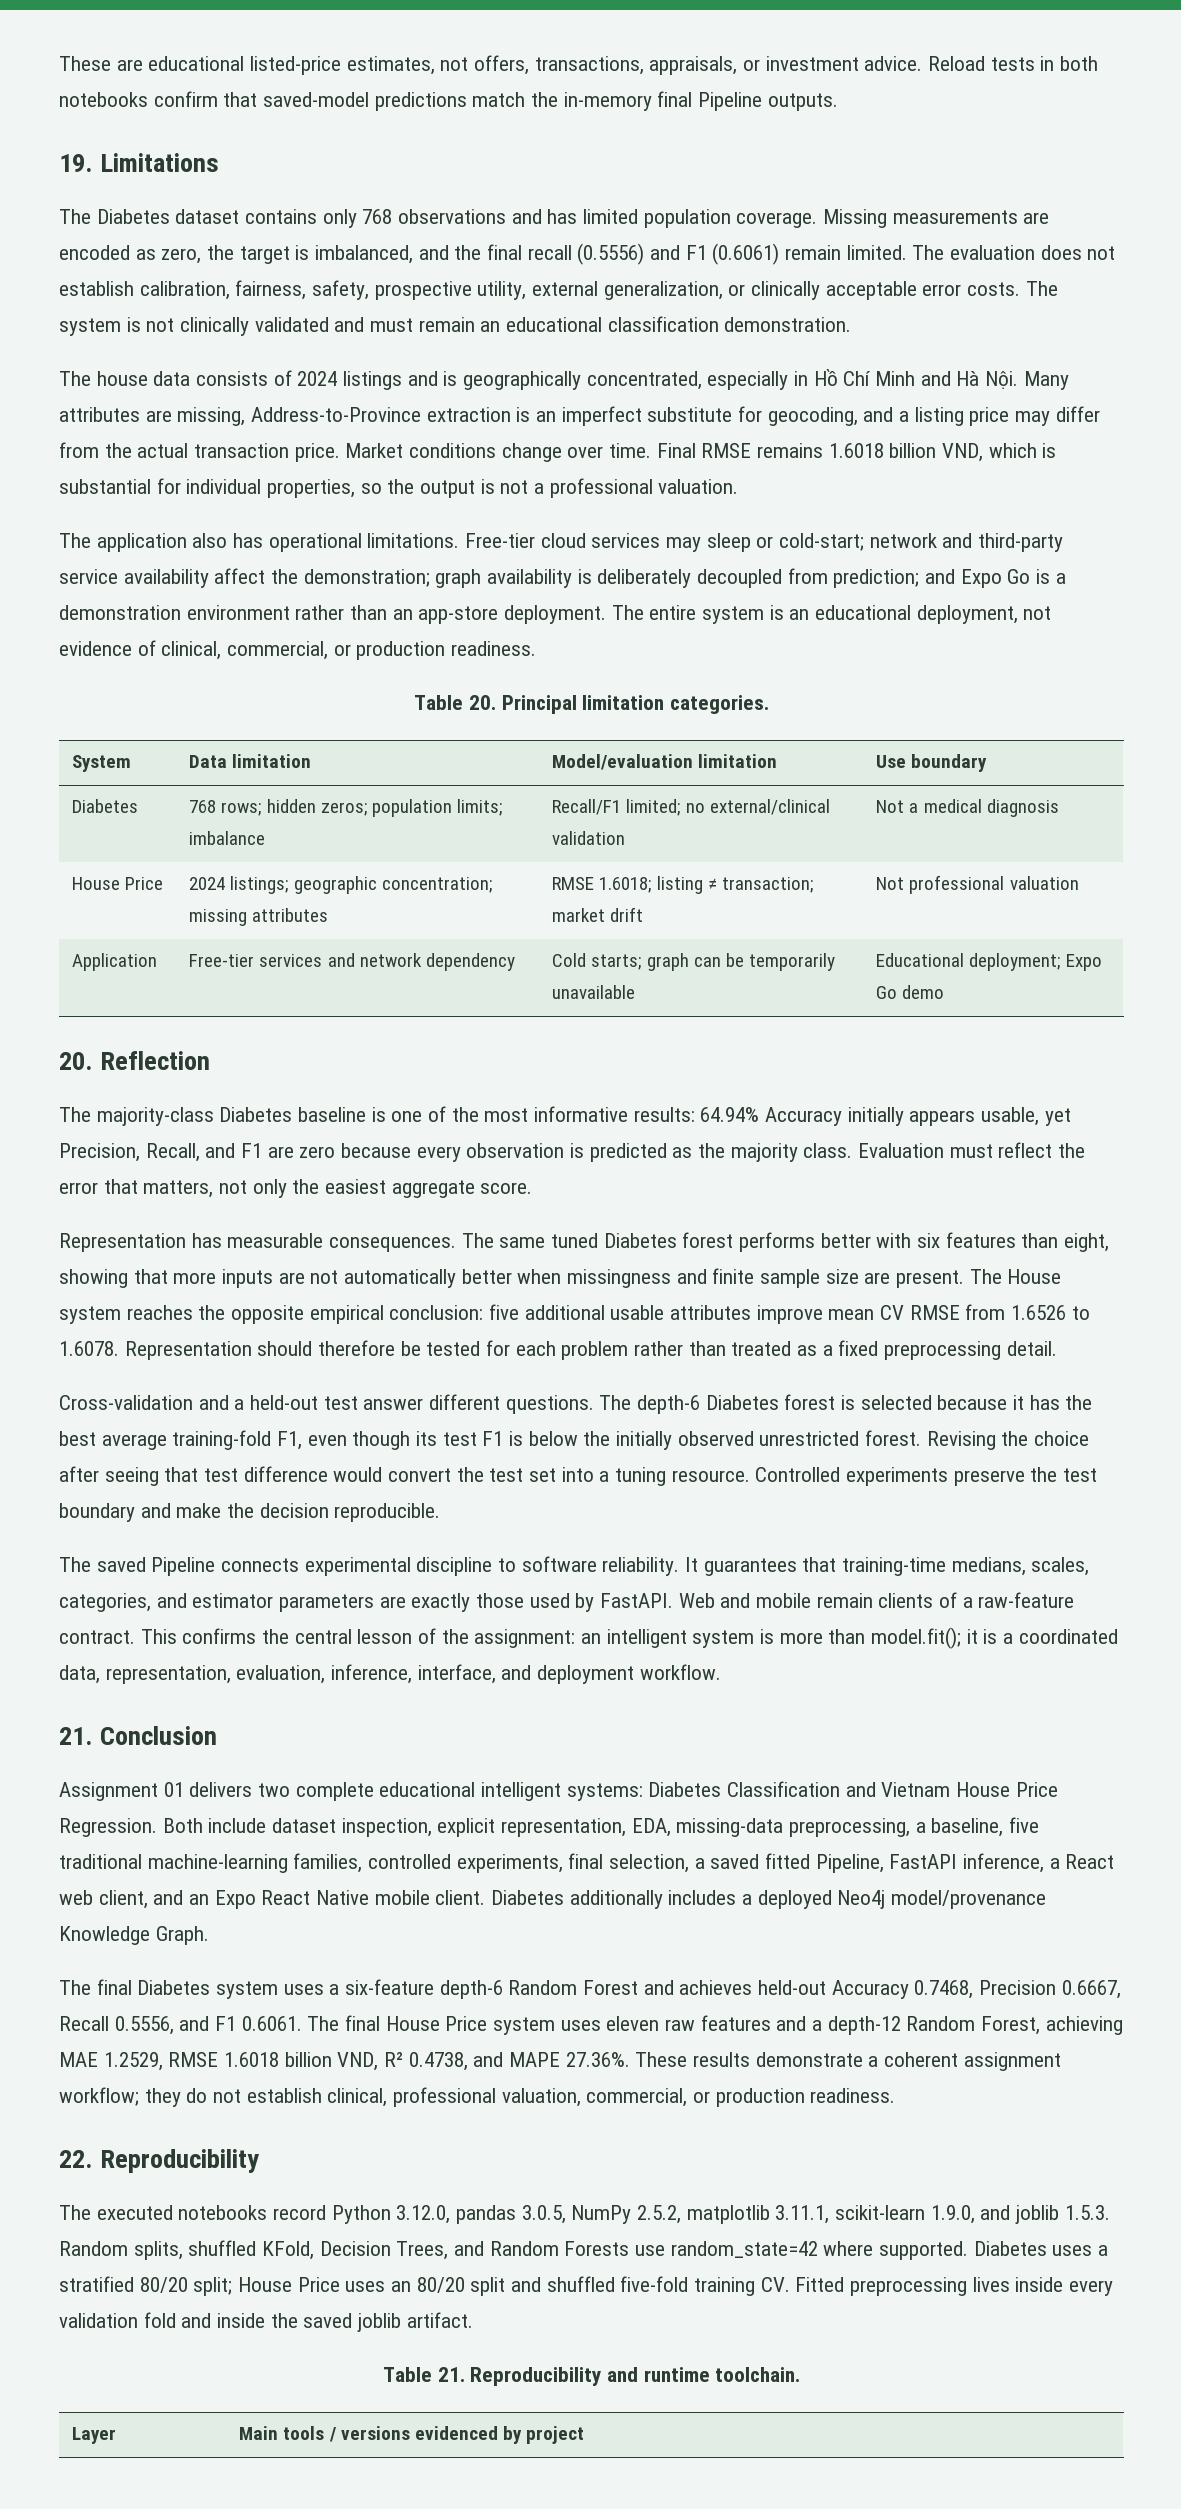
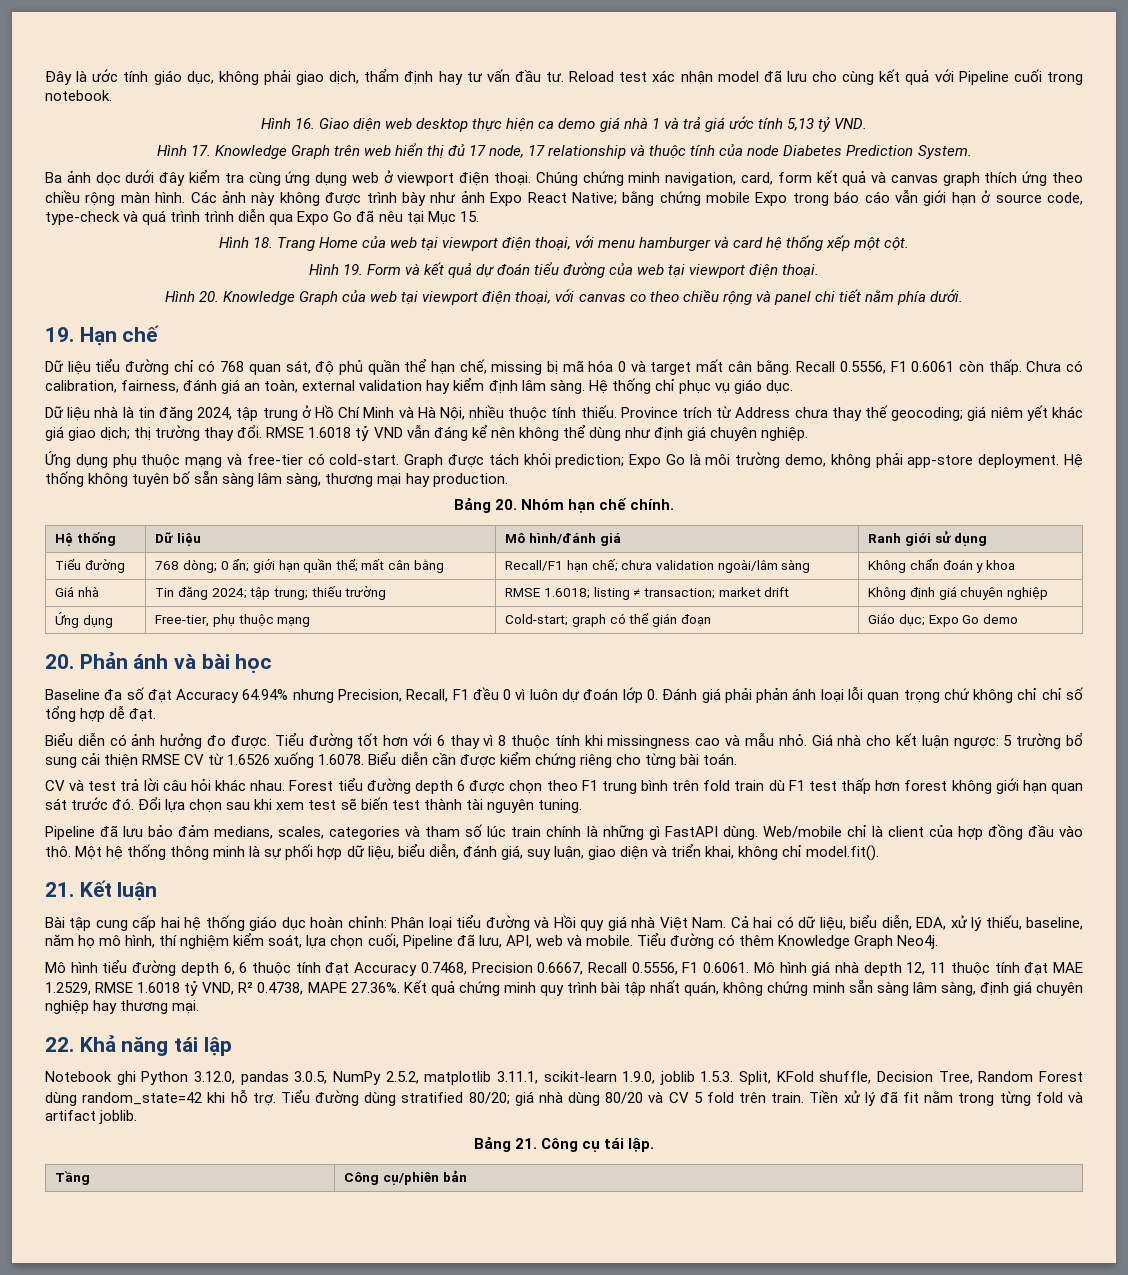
[59,55,1099,75] [59,91,838,111] [59,153,220,172] [59,209,1050,228] [59,243,1116,265] [59,280,1058,300] [59,316,852,336] [59,369,1069,390] [59,406,1100,426] [59,442,1057,462] [59,478,739,498] [59,533,1064,552] [59,568,1066,588] [59,605,1052,624] [59,640,537,660] [414,695,769,714] [72,755,132,772] [189,754,312,768] [552,754,778,770] [876,754,988,772] [72,799,139,813] [189,799,502,817] [189,831,266,845] [552,799,830,816] [552,831,626,845] [876,799,1059,817] [72,877,164,890] [189,876,492,894] [189,908,329,926] These are educational listed-price estimates, not offers, transactions, appraisals, or investment advice. Reload tests in both notebooks confirm that saved-model predictions match the in-memory final Pipeline outputs. // 19. Limitations // The Diabetes dataset contains only 768 observations and has limited population coverage. Missing measurements are encoded as zero, the target is imbalanced, and the final recall (0.5556) and F1 (0.6061) remain limited. The evaluation does not establish calibration, fairness, safety, prospective utility, external generalization, or clinically acceptable error costs. The system is not clinically validated and must remain an educational classification demonstration. // The house data consists of 2024 listings and is geographically concentrated, especially in Hồ Chí Minh and Hà Nội. Many attributes are missing, Address-to-Province extraction is an imperfect substitute for geocoding, and a listing price may differ from the actual transaction price. Market conditions change over time. Final RMSE remains 1.6018 billion VND, which is substantial for individual properties, so the output is not a professional valuation. // The application also has operational limitations. Free-tier cloud services may sleep or cold-start; network and third-party service availability affect the demonstration; graph availability is deliberately decoupled from prediction; and Expo Go is a demonstration environment rather than an app-store deployment. The entire system is an educational deployment, not evidence of clinical, commercial, or production readiness. // Table 20. Principal limitation categories. // System | Data limitation | Model/evaluation limitation | Use boundary // Diabetes | 768 rows; hidden zeros; population limits; imbalance | Recall/F1 limited; no external/clinical validation | Not a medical diagnosis // House Price | 2024 listings; geographic concentration; missing attributes -> [45,69,1083,85] [45,90,112,101] [261,116,867,132] [156,143,972,159] [45,170,1084,186] [45,189,1083,206] [45,208,479,225] [218,235,910,251] [308,262,820,278] [164,289,964,305] [45,325,160,346] [45,359,1083,375] [45,378,793,394] [45,405,1084,421] [45,424,809,441] [45,451,1083,468] [45,470,508,487] [453,498,675,513] [55,532,116,546] [155,532,201,546] [505,533,621,546] [868,531,988,546] [55,558,125,573] [155,558,444,573] [505,559,811,573] [868,558,1015,573] [55,586,99,597] [155,586,387,600] Đây là ước tính giáo dục, không phải giao dịch, thẩm định hay tư vấn đầu tư. Reload test xác nhận model đã lưu cho cùng kết quả với Pipeline cuối trong notebook. // Hình 16. Giao diện web desktop thực hiện ca demo giá nhà 1 và trả giá ước tính 5,13 tỷ VND. // Hình 17. Knowledge Graph trên web hiển thị đủ 17 node, 17 relationship và thuộc tính của node Diabetes Prediction System. // Ba ảnh dọc dưới đây kiểm tra cùng ứng dụng web ở viewport điện thoại. Chúng chứng minh navigation, card, form kết quả và canvas graph thích ứng theo chiều rộng màn hình. Các ảnh này không được trình bày như ảnh Expo React Native; bằng chứng mobile Expo trong báo cáo vẫn giới hạn ở source code, type-check và quá trình trình diễn qua Expo Go đã nêu tại Mục 15. // Hình 18. Trang Home của web tại viewport điện thoại, với menu hamburger và card hệ thống xếp một cột. // Hình 19. Form và kết quả dự đoán tiểu đường của web tại viewport điện thoại. // Hình 20. Knowledge Graph của web tại viewport điện thoại, với canvas co theo chiều rộng và panel chi tiết nằm phía dưới. // 19. Hạn chế // Dữ liệu tiểu đường chỉ có 768 quan sát, độ phủ quần thể hạn chế, missing bị mã hóa 0 và target mất cân bằng. Recall 0.5556, F1 0.6061 còn thấp. Chưa có calibration, fairness, đánh giá an toàn, external validation hay kiểm định lâm sàng. Hệ thống chỉ phục vụ giáo dục. // Dữ liệu nhà là tin đăng 2024, tập trung ở Hồ Chí Minh và Hà Nội, nhiều thuộc tính thiếu. Province trích từ Address chưa thay thế geocoding; giá niêm yết khác giá giao dịch; thị trường thay đổi. RMSE 1.6018 tỷ VND vẫn đáng kể nên không thể dùng như định giá chuyên nghiệp. // Ứng dụng phụ thuộc mạng và free-tier có cold-start. Graph được tách khỏi prediction; Expo Go là môi trường demo, không phải app-store deployment. Hệ thống không tuyên bố sẵn sàng lâm sàng, thương mại hay production. // Bảng 20. Nhóm hạn chế chính. // Hệ thống | Dữ liệu | Mô hình/đánh giá | Ranh giới sử dụng // Tiểu đường | 768 dòng; 0 ẩn; giới hạn quần thể; mất cân bằng | Recall/F1 hạn chế; chưa validation ngoài/lâm sàng | Không chẩn đoán y khoa // Giá nhà | Tin đăng 2024; tập trung; thiếu trường
[876,875,1079,894] [72,953,158,971] [189,953,515,971] [552,953,835,971] [552,985,636,999] [876,953,1102,971] [876,985,945,999] [59,1051,211,1070] [59,1106,1071,1126] [59,1142,1086,1162] [59,1179,533,1198] [59,1232,1110,1252] [59,1268,1062,1288] [59,1304,1090,1324] [59,1340,1057,1360] [59,1394,1093,1414] [59,1430,1090,1450] [59,1466,1098,1486] [59,1503,441,1522] [59,1556,1090,1576] [59,1592,1075,1612] [59,1627,1118,1649] [59,1664,721,1684] [59,1726,218,1745] [59,1781,1058,1801] [59,1817,1040,1837] [59,1853,1115,1873] [59,1890,1047,1909] [59,1926,209,1945] [59,1979,827,1999] Not professional valuation // Application | Free-tier services and network dependency | Cold starts; graph can be temporarily unavailable | Educational deployment; Expo Go demo // 20. Reflection // The majority-class Diabetes baseline is one of the most informative results: 64.94% Accuracy initially appears usable, yet Precision, Recall, and F1 are zero because every observation is predicted as the majority class. Evaluation must reflect the error that matters, not only the easiest aggregate score. // Representation has measurable consequences. The same tuned Diabetes forest performs better with six features than eight, showing that more inputs are not automatically better when missingness and finite sample size are present. The House system reaches the opposite empirical conclusion: five additional usable attributes improve mean CV RMSE from 1.6526 to 1.6078. Representation should therefore be tested for each problem rather than treated as a fixed preprocessing detail. // Cross-validation and a held-out test answer different questions. The depth-6 Diabetes forest is selected because it has the best average training-fold F1, even though its test F1 is below the initially observed unrestricted forest. Revising the choice after seeing that test difference would convert the test set into a tuning resource. Controlled experiments preserve the test boundary and make the decision reproducible. // The saved Pipeline connects experimental discipline to software reliability. It guarantees that training-time medians, scales, categories, and estimator parameters are exactly those used by FastAPI. Web and mobile remain clients of a raw-feature contract. This confirms the central lesson of the assignment: an intelligent system is more than model.fit(); it is a coordinated data, representation, evaluation, inference, interface, and deployment workflow. // 21. Conclusion // Assignment 01 delivers two complete educational intelligent systems: Diabetes Classification and Vietnam House Price Regression. Both include dataset inspection, explicit representation, EDA, missing-data preprocessing, a baseline, five traditional machine-learning families, controlled experiments, final selection, a saved fitted Pipeline, FastAPI inference, a React web client, and an Expo React Native mobile client. Diabetes additionally includes a deployed Neo4j model/provenance Knowledge Graph. // The final Diabetes system uses a six-feature depth-6 Random Forest and achieves held-out -> [868,586,1048,600] [55,612,113,628] [155,614,311,627] [505,612,711,627] [868,613,1018,627] [45,652,273,673] [45,686,1084,703] [45,705,157,722] [45,732,1083,749] [45,751,737,768] [45,778,1083,794] [45,797,582,813] [45,824,1084,840] [45,843,880,861] [45,880,158,901] [45,914,1084,931] [45,933,939,949] [45,960,350,976] Không định giá chuyên nghiệp // Ứng dụng | Free-tier, phụ thuộc mạng | Cold-start; graph có thể gián đoạn | Giáo dục; Expo Go demo // 20. Phản ánh và bài học // Baseline đa số đạt Accuracy 64.94% nhưng Precision, Recall, F1 đều 0 vì luôn dự đoán lớp 0. Đánh giá phải phản ánh loại lỗi quan trọng chứ không chỉ chỉ số tổng hợp dễ đạt. // Biểu diễn có ảnh hưởng đo được. Tiểu đường tốt hơn với 6 thay vì 8 thuộc tính khi missingness cao và mẫu nhỏ. Giá nhà cho kết luận ngược: 5 trường bổ sung cải thiện RMSE CV từ 1.6526 xuống 1.6078. Biểu diễn cần được kiểm chứng riêng cho từng bài toán. // CV và test trả lời câu hỏi khác nhau. Forest tiểu đường depth 6 được chọn theo F1 trung bình trên fold train dù F1 test thấp hơn forest không giới hạn quan sát trước đó. Đổi lựa chọn sau khi xem test sẽ biến test thành tài nguyên tuning. // Pipeline đã lưu bảo đảm medians, scales, categories và tham số lúc train chính là những gì FastAPI dùng. Web/mobile chỉ là client của hợp đồng đầu vào thô. Một hệ thống thông minh là sự phối hợp dữ liệu, biểu diễn, đánh giá, suy luận, giao diện và triển khai, không chỉ model.fit(). // 21. Kết luận // Bài tập cung cấp hai hệ thống giáo dục hoàn chỉnh: Phân loại tiểu đường và Hồi quy giá nhà Việt Nam. Cả hai có dữ liệu, biểu diễn, EDA, xử lý thiếu, baseline, năm họ mô hình, thí nghiệm kiểm soát, lựa chọn cuối, Pipeline đã lưu, API, web và mobile. Tiểu đường có thêm Knowledge Graph Neo4j. // Mô hình tiểu đường depth 6, 6 thuộc tính đạt
[179,2016,210,2031] and -> (678, 968) none
[307,2015,1123,2035] The final House Price system uses eleven raw features and a depth-12 Random Forest, achieving -> [753,961,1049,976] Mô hình giá nhà depth 12, 11 thuộc tính đạt
[284,2052,332,2067] billion -> [184,981,199,996] tỷ
[473,2052,504,2067] and -> (304, 988) none
[635,2052,1061,2071] [59,2087,896,2107] [59,2149,260,2173] [59,2205,327,2220] These results demonstrate a coherent assignment workflow; they do not establish clinical, professional valuation, commercial, or production readiness. // 22. Reproducibility // The executed notebooks record -> [403,979,1083,996] [45,1000,200,1014] [45,1035,232,1056] [45,1071,136,1085] Kết quả chứng minh quy trình bài tập nhất quán, không chứng minh sẵn sàng lâm sàng, định giá chuyên nghiệp hay thương mại. // 22. Khả năng tái lập // Notebook ghi
[980,2205,1011,2220] and -> (656, 1077) none
[59,2240,1109,2260] [59,2276,1114,2296] [59,2312,473,2332] [382,2367,801,2386] [72,2427,117,2444] [239,2426,585,2444] Random splits, shuffled KFold, Decision Trees, and Random Forests use random_state=42 where supported. Diabetes uses a stratified 80/20 split; House Price uses an 80/20 split and shuffled five-fold training CV. Fitted preprocessing lives inside every validation fold and inside the saved joblib artifact. // Table 21. Reproducibility and runtime toolchain. // Layer | Main tools / versions evidenced by project -> [739,1071,1083,1085] [45,1089,1084,1106] [45,1110,138,1124] [473,1137,655,1152] [55,1171,91,1185] [344,1170,467,1185] Split, KFold shuffle, Decision Tree, Random Forest dùng random_state=42 khi hỗ trợ. Tiểu đường dùng stratified 80/20; giá nhà dùng 80/20 và CV 5 fold trên train. Tiền xử lý đã fit nằm trong từng fold và artifact joblib. // Bảng 21. Công cụ tái lập. // Tầng | Công cụ/phiên bản

